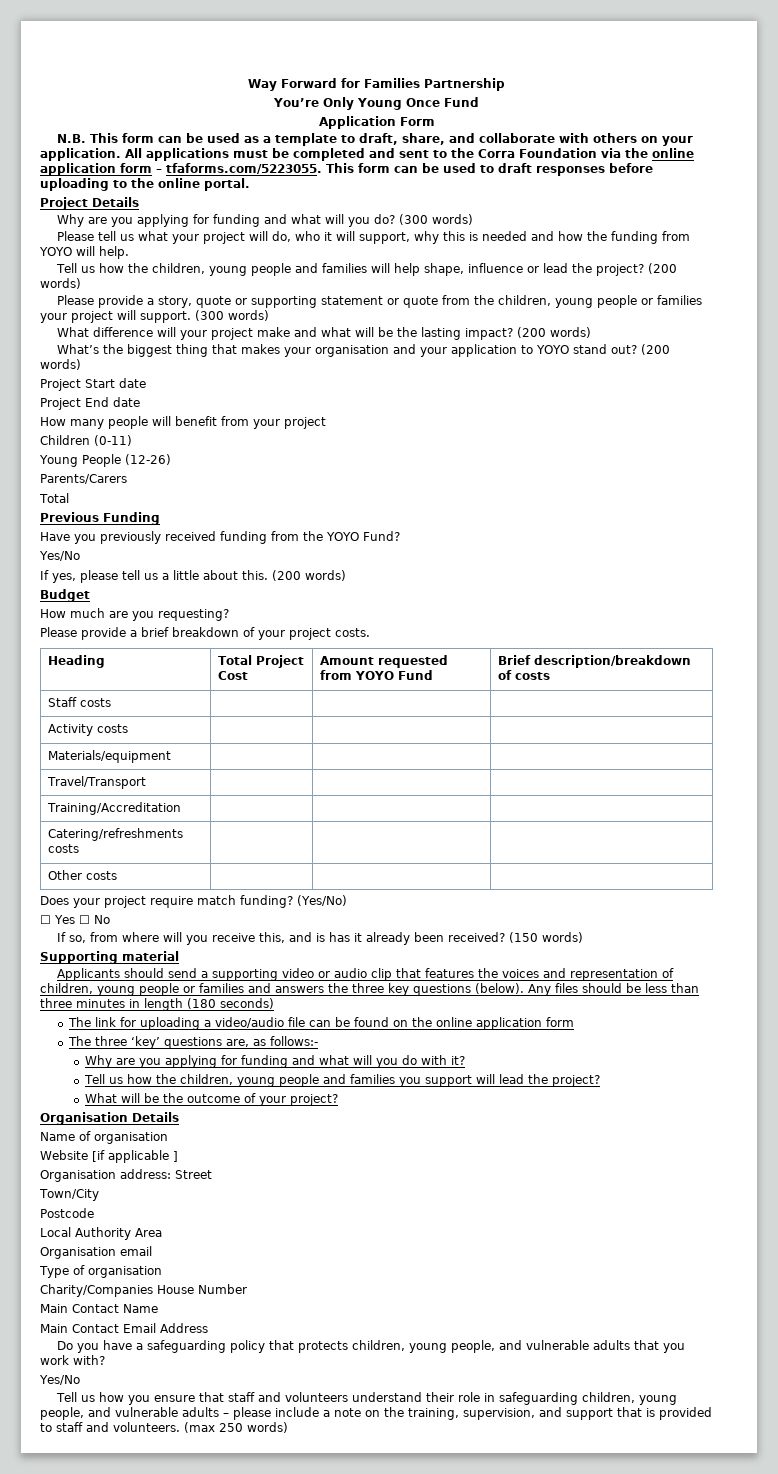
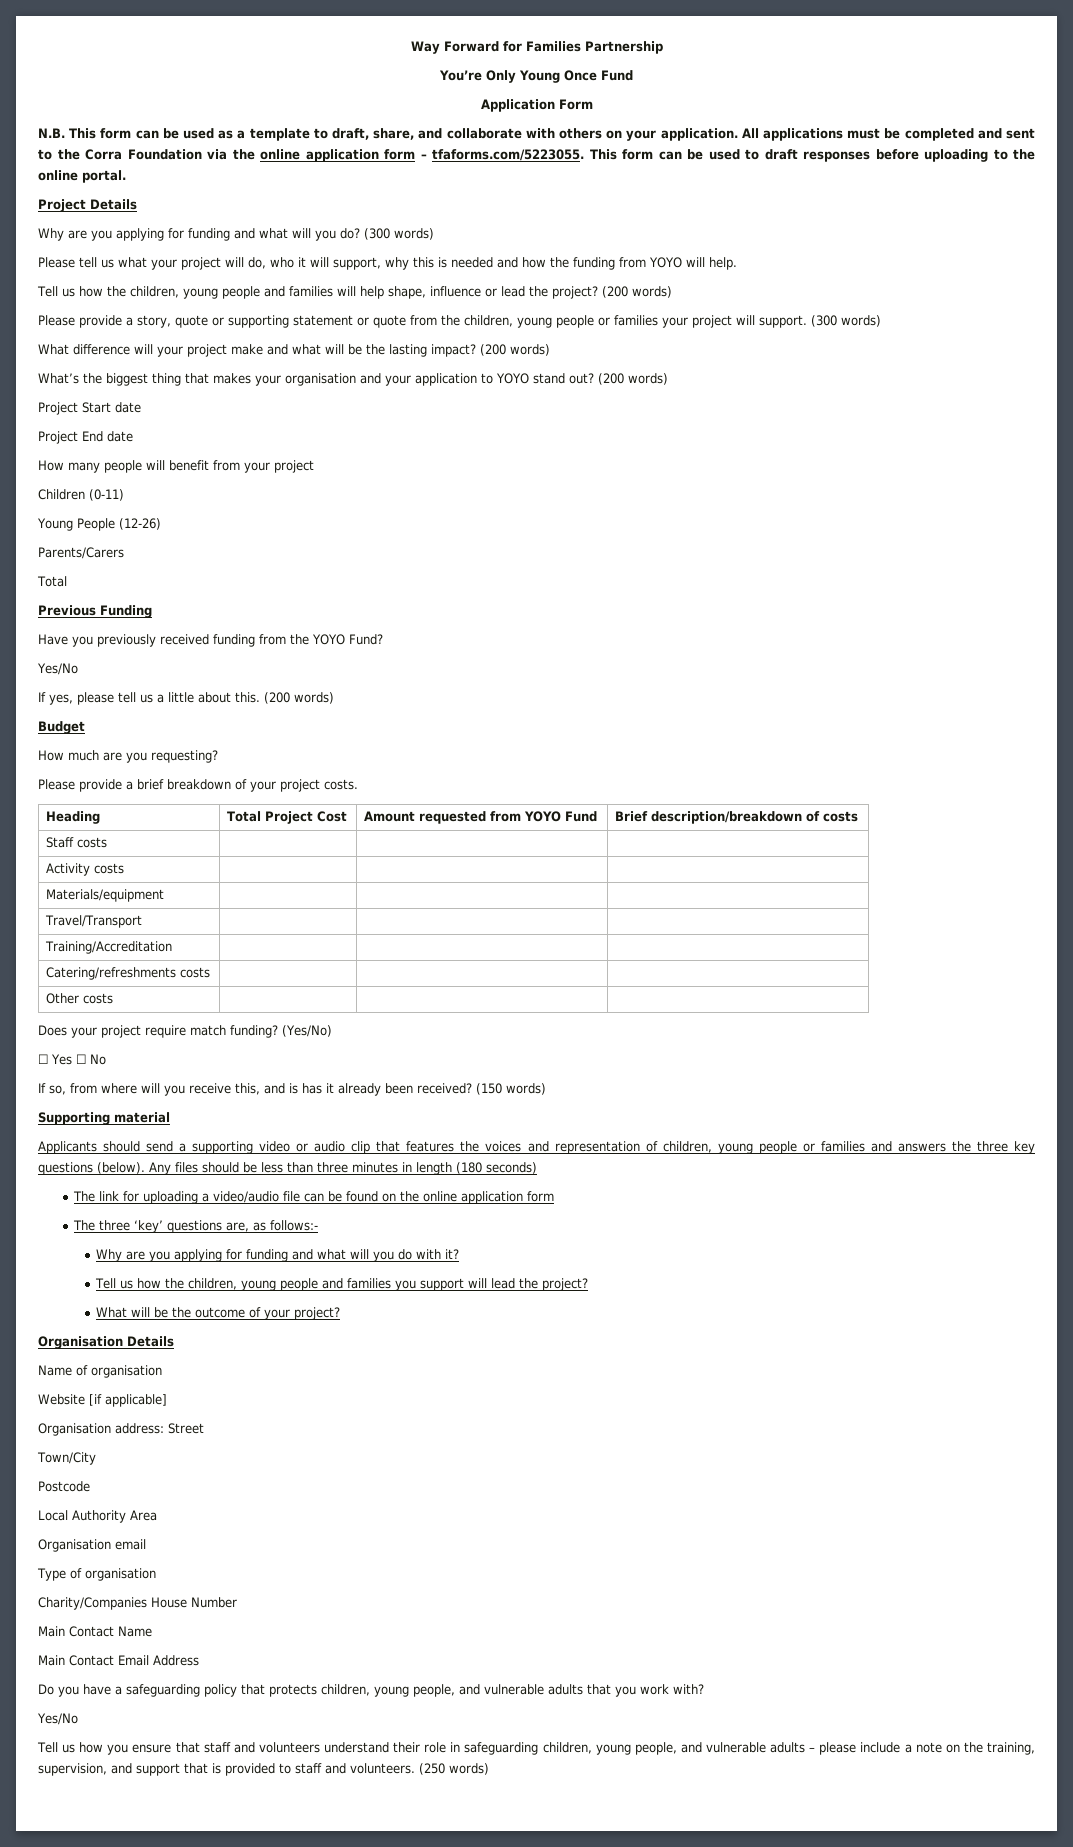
[108,1150,178,1163] applicable ] -> [105,1394,167,1407] applicable]
[184,1422,243,1433] (max 250 -> [419,1763,445,1775] (250

